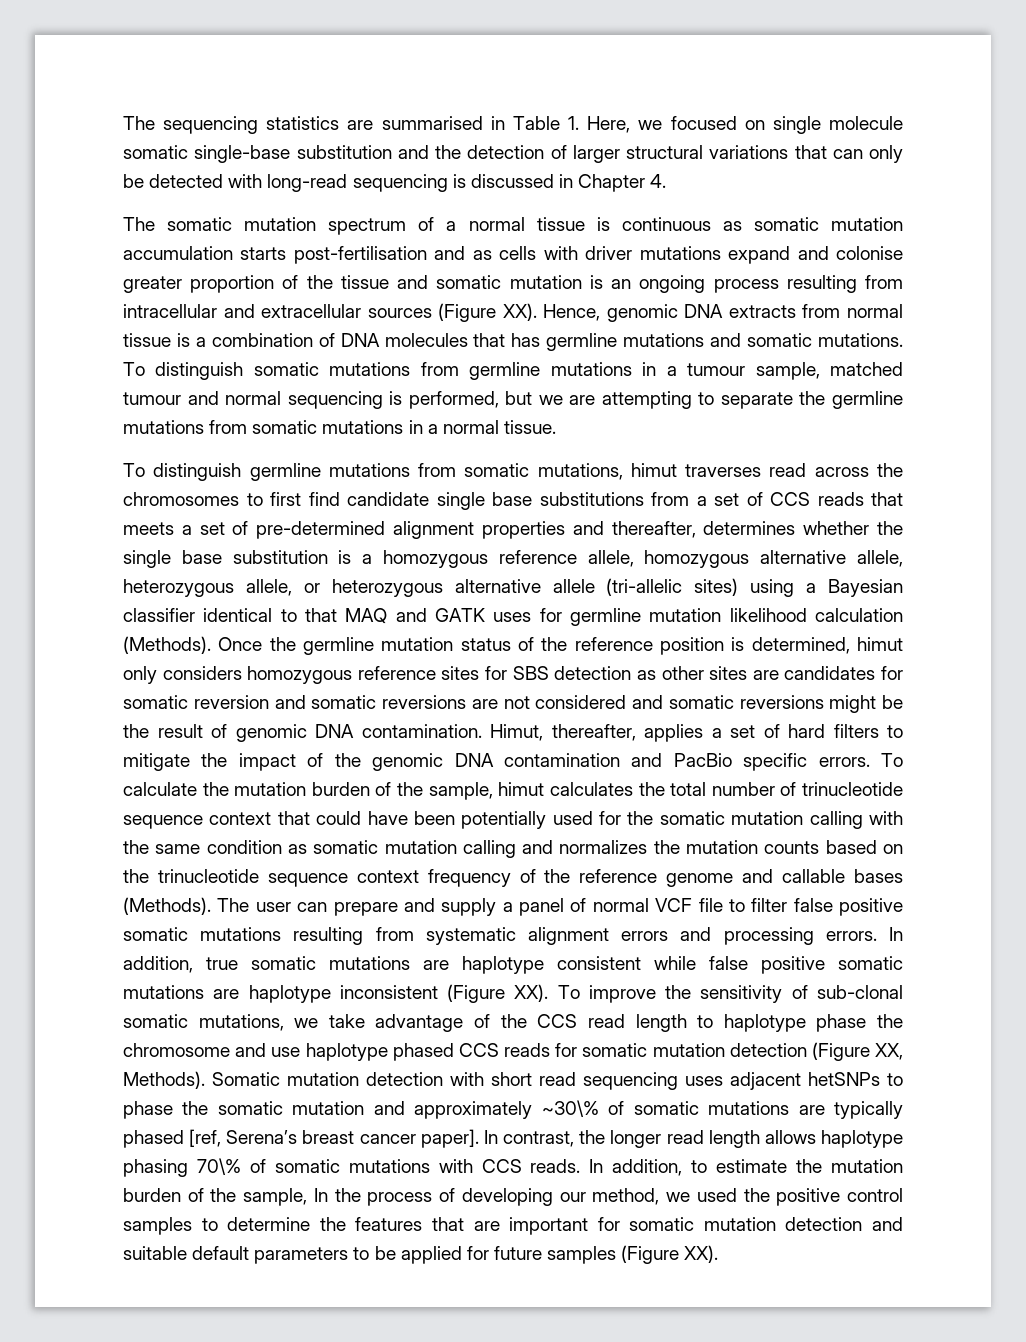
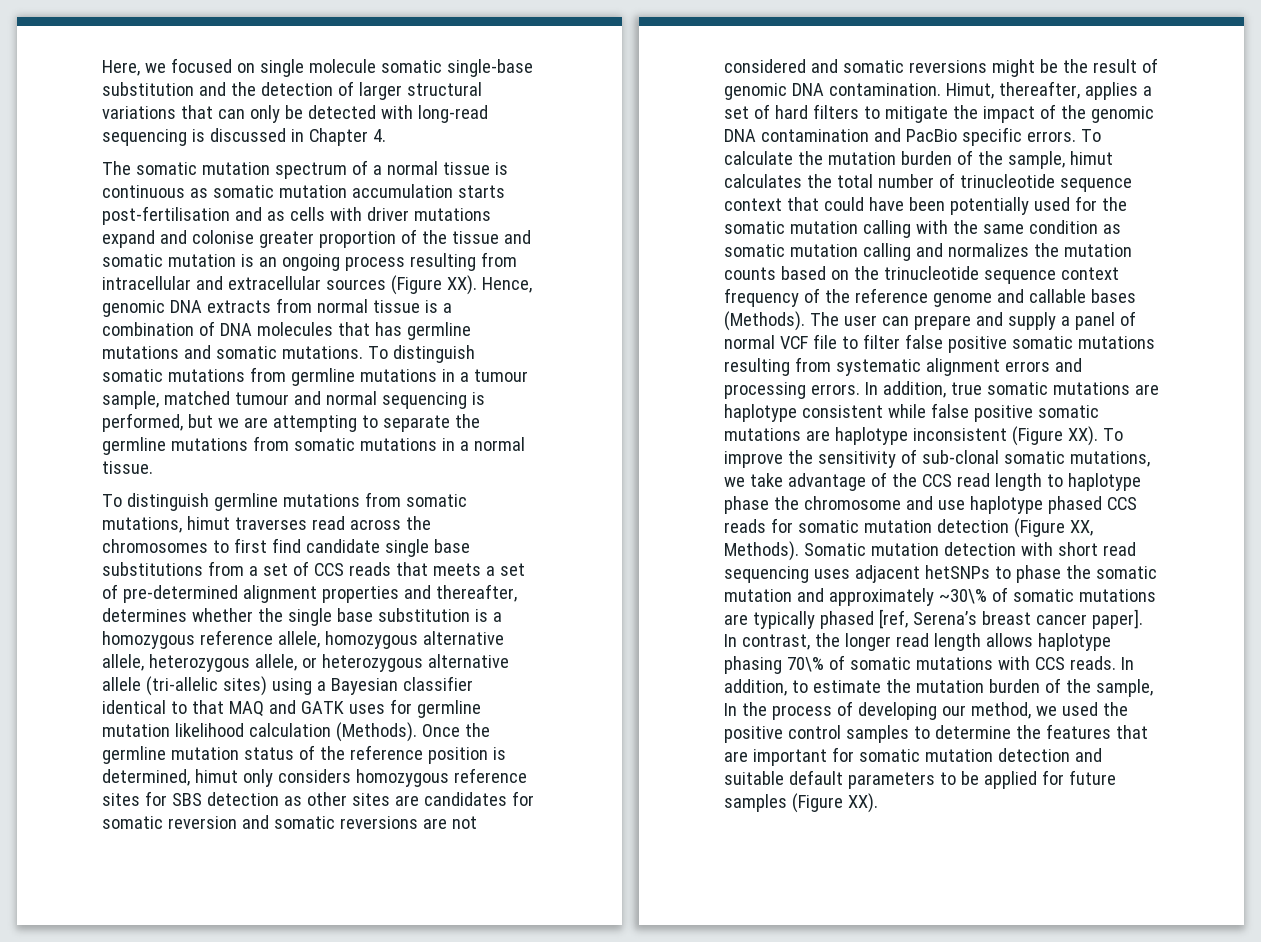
[123,116,580,134] The sequencing statistics are summarised in Table 1. -> (102, 68) none

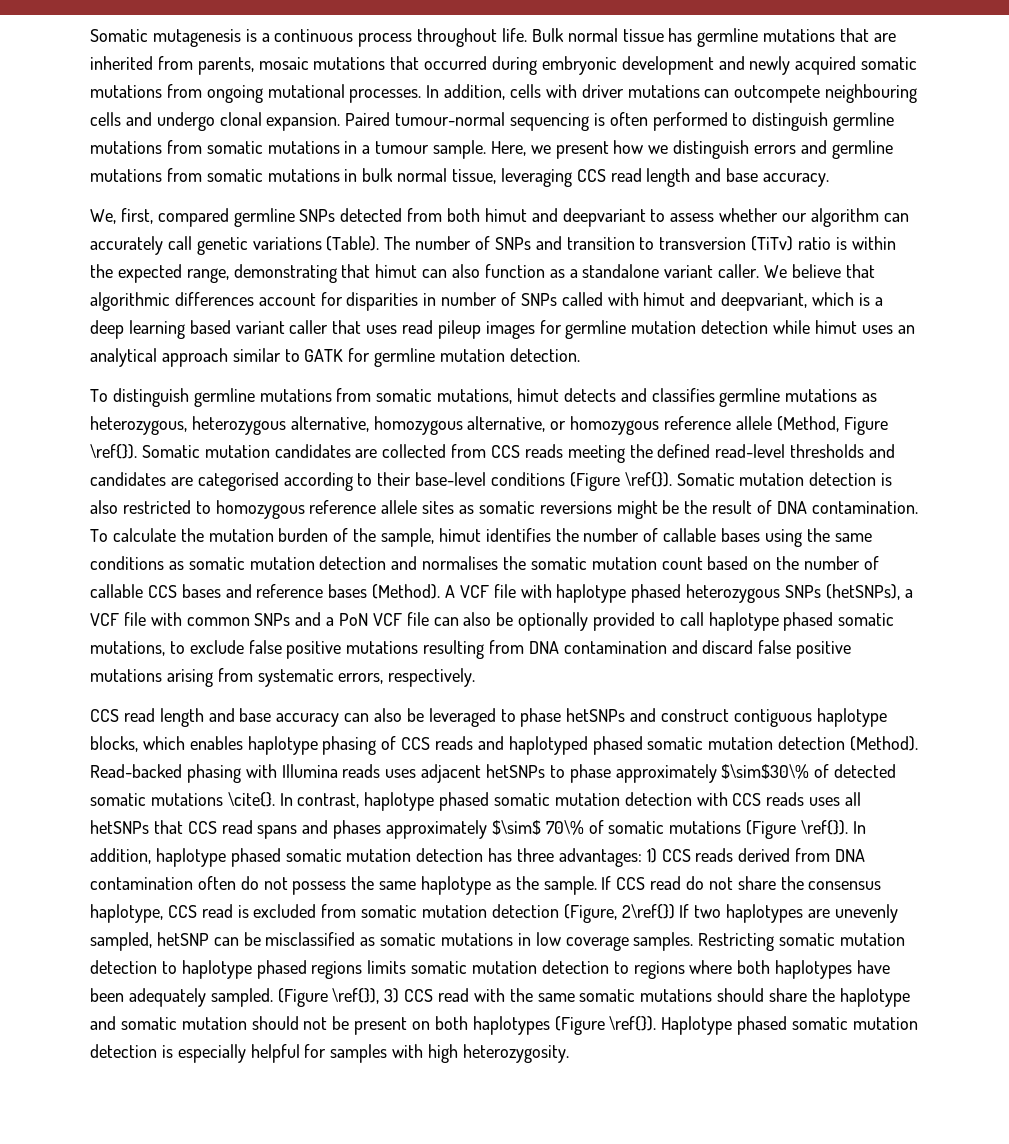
[102,58,533,77] [102,81,482,100] [102,105,488,123] [102,128,386,146] [102,160,508,179] [102,184,505,198] [102,206,491,225] [102,229,531,248] [102,252,517,271] [102,275,532,295] [102,298,452,317] [102,321,471,340] [102,345,475,363] [102,367,528,386] [102,391,485,409] [102,413,480,432] Here, we focused on single molecule somatic single-base substitution and the detection of larger structural variations that can only be detected with long-read sequencing is discussed in Chapter 4. // The somatic mutation spectrum of a normal tissue is continuous as somatic mutation accumulation starts post-fertilisation and as cells with driver mutations expand and colonise greater proportion of the tissue and somatic mutation is an ongoing process resulting from intracellular and extracellular sources (Figure XX). Hence, genomic DNA extracts from normal tissue is a combination of DNA molecules that has germline mutations and somatic mutations. To distinguish somatic mutations from germline mutations in a tumour sample, matched tumour and normal sequencing is performed, but we are attempting to separate the -> [90,28,896,47] [90,56,918,75] [90,84,918,103] [90,112,829,131] Somatic mutagenesis is a continuous process throughout life. Bulk normal tissue has germline mutations that are inherited from parents, mosaic mutations that occurred during embryonic development and newly acquired somatic mutations from ongoing mutational processes. In addition, cells with driver mutations can outcompete neighbouring cells and undergo clonal expansion. Paired tumour-normal sequencing is often performed to distinguish
[473,437,525,451] [102,461,153,474] normal tissue. -> [375,140,893,159] [90,168,830,187] [90,208,909,227] [90,236,896,255] [90,264,875,283] [90,292,883,311] [90,320,915,339] [90,348,580,367] tumour sample. Here, we present how we distinguish errors and germline mutations from somatic mutations in bulk normal tissue, leveraging CCS read length and base accuracy. // We, first, compared germline SNPs detected from both himut and deepvariant to assess whether our algorithm can accurately call genetic variations (Table). The number of SNPs and transition to transversion (TiTv) ratio is within the expected range, demonstrating that himut can also function as a standalone variant caller. We believe that algorithmic differences account for disparities in number of SNPs called with himut and deepvariant, which is a deep learning based variant caller that uses read pileup images for germline mutation detection while himut uses an analytical approach similar to GATK for germline mutation detection.
[234,516,431,530] [102,538,470,557] [102,561,525,576] [102,584,517,603] [102,608,502,626] [102,630,504,649] [102,654,509,672] [102,676,473,696] [102,699,481,718] [102,722,490,742] [102,745,506,764] [102,768,527,787] [102,791,534,806] [102,815,477,829] [724,59,838,73] traverses read across the chromosomes to first find candidate single base substitutions from a set of CCS reads that meets a set of pre-determined alignment properties and thereafter, determines whether the single base substitution is a homozygous reference allele, homozygous alternative allele, heterozygous allele, or heterozygous alternative allele (tri-allelic sites) using a Bayesian classifier identical to that MAQ and GATK uses for germline mutation likelihood calculation (Methods). Once the germline mutation status of the reference position is determined, himut only considers homozygous reference sites for SBS detection as other sites are candidates for somatic reversion and somatic reversions are not considered and -> [563,388,878,407] [90,416,888,435] [90,444,896,463] [90,472,893,491] [90,500,475,519] detects and classifies germline mutations as heterozygous, heterozygous alternative, homozygous alternative, or homozygous reference allele (Method, Figure \ref{}). Somatic mutation candidates are collected from CCS reads meeting the defined read-level thresholds and candidates are categorised according to their base-level conditions (Figure \ref{}). Somatic mutation detection is also restricted to homozygous reference allele sites as
[724,83,787,100] genomic -> (773, 507) none
[945,81,1152,100] [724,104,1154,123] [724,127,1076,146] Himut, thereafter, applies a set of hard filters to mitigate the impact of the genomic DNA contamination and PacBio specific errors. -> (918, 507) none
[724,173,1132,192] [724,196,1127,215] [724,220,1121,238] [724,243,1132,261] [724,266,1119,284] [724,288,1136,307] [724,311,1136,331] [724,334,1073,353] calculates the total number of trinucleotide sequence context that could have been potentially used for the somatic mutation calling with the same condition as somatic mutation calling and normalizes the mutation counts based on the trinucleotide sequence context frequency of the reference genome and callable bases (Methods). The user can prepare and supply a panel of normal VCF file to filter false positive somatic -> [485,528,872,547] [90,556,879,570] [90,584,913,603] [90,612,895,631] [90,640,342,659] identifies the number of callable bases using the same conditions as somatic mutation detection and normalises the somatic mutation count based on the number of callable CCS bases and reference bases (Method). A VCF file with haplotype phased heterozygous SNPs (hetSNPs), a VCF file with common SNPs and a PoN VCF file can also be optionally provided to call haplotype phased somatic mutations, to exclude false positive
[835,358,1082,376] [724,381,1159,399] [724,403,1099,422] [724,426,1123,446] [724,449,1150,468] [724,472,1141,491] [724,496,1137,514] [724,518,1093,538] [724,541,1136,561] [724,566,809,583] systematic alignment errors and processing errors. In addition, true somatic mutations are haplotype consistent while false positive somatic mutations are haplotype inconsistent (Figure XX). To improve the sensitivity of sub-clonal somatic mutations, we take advantage of the CCS read length to haplotype phase the chromosome and use haplotype phased CCS reads for somatic mutation detection (Figure XX, Methods). Somatic mutation detection with short read sequencing -> [528,640,852,659] [90,668,476,687] [90,708,887,727] [90,736,919,755] [90,764,381,783] DNA contamination and discard false positive mutations arising from systematic errors, respectively. // CCS read length and base accuracy can also be leveraged to phase hetSNPs and construct contiguous haplotype blocks, which enables haplotype phasing of CCS reads and haplotyped phased somatic mutation detection (Method). Read-backed phasing with Illumina reads
[1065,565,1157,579] [724,587,1156,606] [724,609,1143,629] [724,633,1111,651] [724,655,1134,674] [724,678,1153,697] [724,701,1128,720] [724,724,1148,743] [724,747,1102,766] [724,770,1116,789] [724,793,878,813] the somatic mutation and approximately ~30\% of somatic mutations are typically phased [ref, Serena’s breast cancer paper]. In contrast, the longer read length allows haplotype phasing 70\% of somatic mutations with CCS reads. In addition, to estimate the mutation burden of the sample, In the process of developing our method, we used the positive control samples to determine the features that are important for somatic mutation detection and suitable default parameters to be applied for future samples (Figure XX). -> [615,764,897,783] [90,792,862,811] [90,820,866,839] [90,848,866,867] [90,876,882,895] [90,904,898,923] [90,932,906,951] [90,960,891,979] [90,988,910,1007] [90,1016,918,1035] [90,1044,569,1063] approximately $\sim$30\% of detected somatic mutations \cite{}. In contrast, haplotype phased somatic mutation detection with CCS reads uses all hetSNPs that CCS read spans and phases approximately $\sim$ 70\% of somatic mutations (Figure \ref{}). In addition, haplotype phased somatic mutation detection has three advantages: 1) CCS reads derived from DNA contamination often do not possess the same haplotype as the sample. If CCS read do not share the consensus haplotype, CCS read is excluded from somatic mutation detection (Figure, 2\ref{}) If two haplotypes are unevenly sampled, hetSNP can be misclassified as somatic mutations in low coverage samples. Restricting somatic mutation detection to haplotype phased regions limits somatic mutation detection to regions where both haplotypes have been adequately sampled. (Figure \ref{}), 3) CCS read with the same somatic mutations should share the haplotype and somatic mutation should not be present on both haplotypes (Figure \ref{}). Haplotype phased somatic mutation detection is especially helpful for samples with high heterozygosity.

